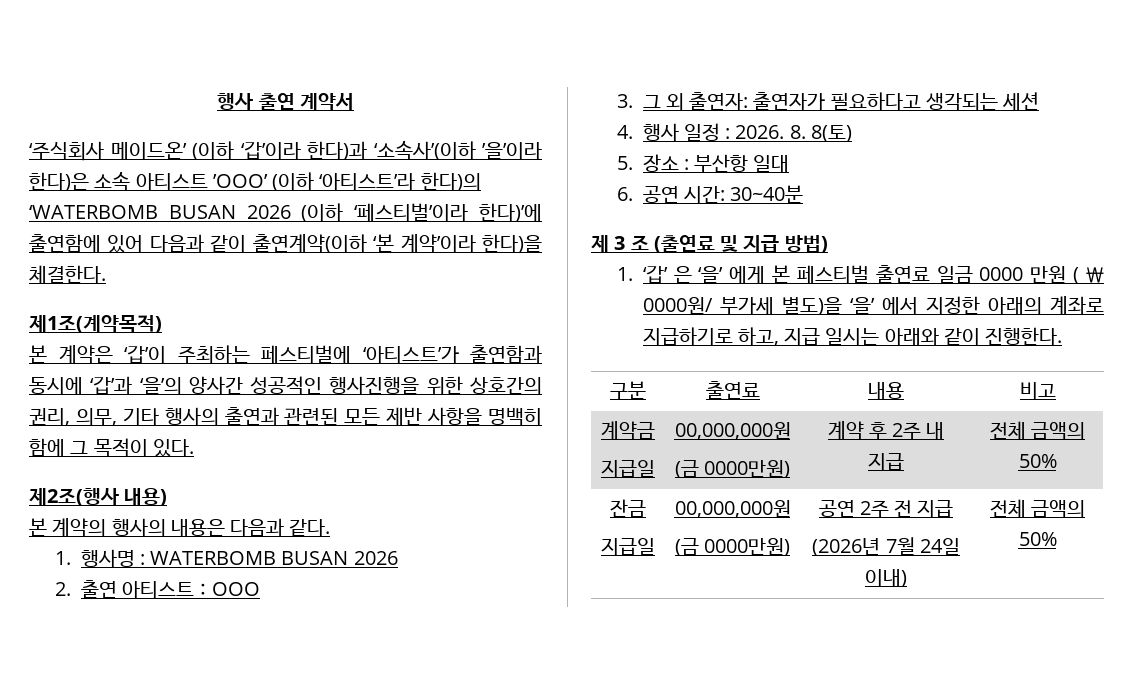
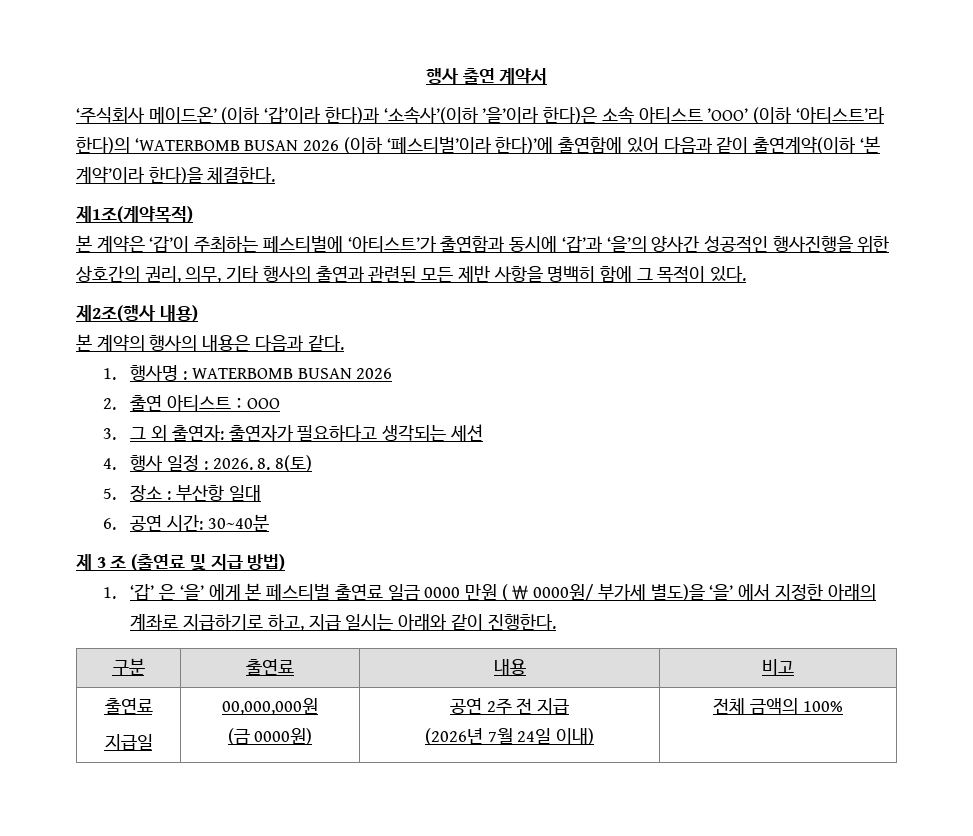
[601,421,655,440] [601,460,655,478] [674,422,791,440] [674,460,791,478] [827,421,945,440] [868,453,904,471] [989,421,1086,440] [1018,454,1057,468] [610,499,646,517] [601,538,655,556] [674,500,791,518] [674,538,791,556] 계약금 // 지급일 | 00,000,000원 // (금 0000만원) | 계약 후 2주 내 지급 | 전체 금액의 50% // 잔금 // 지급일 | 00,000,000원 // (금 0000만원) -> [104,698,153,714] [104,734,153,750] [222,698,318,715] [227,728,313,745] 출연료 // 지급일 | 00,000,000원 // (금 0000원)
[1018,532,1057,546] 50% -> [802,701,843,712] 100%

